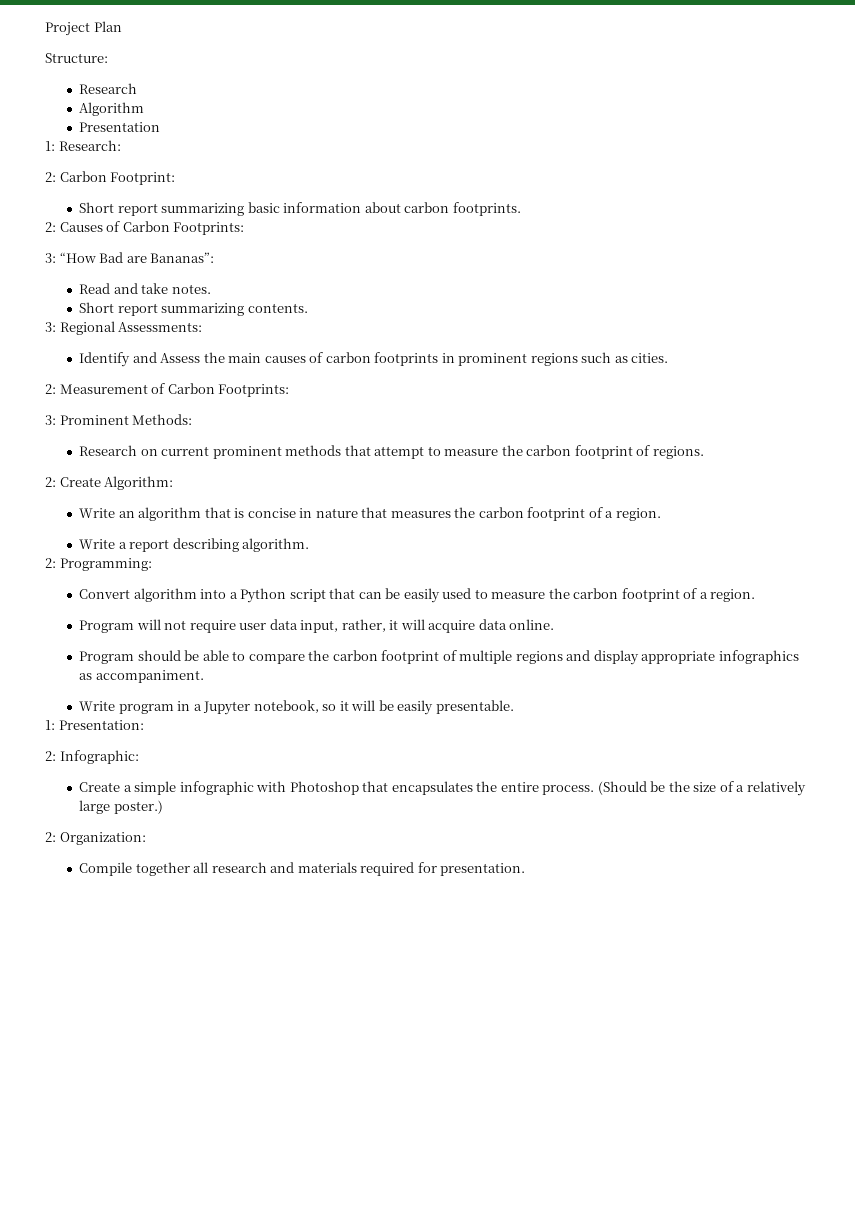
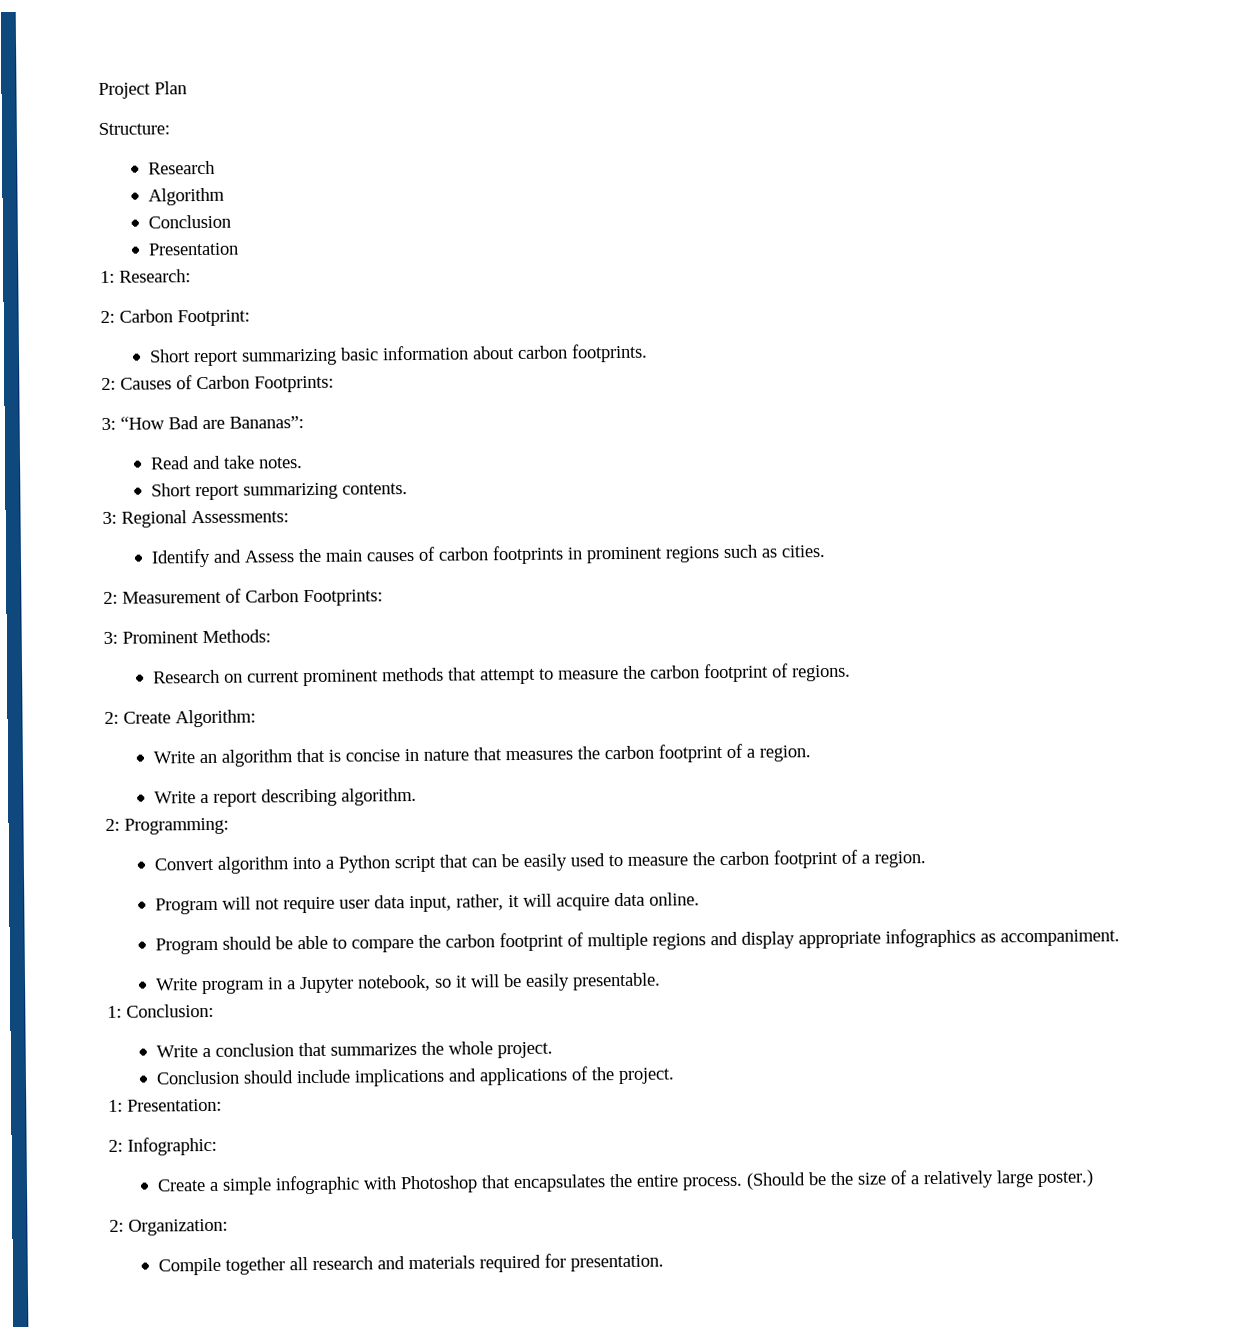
(145, 109) none -> [147,214,231,229] // Conclusion
(514, 707) none -> [107,1003,214,1018] [155,1041,553,1059] [155,1066,675,1087] // 1: Conclusion: // Write a conclusion that summarizes the whole project. // Conclusion should include implications and applications of the project.

